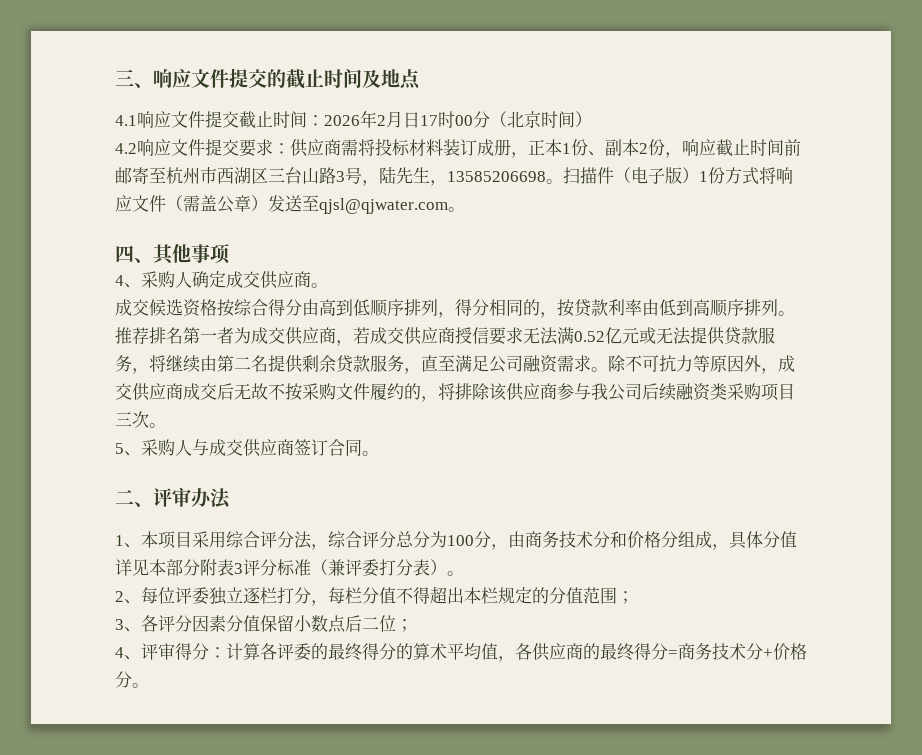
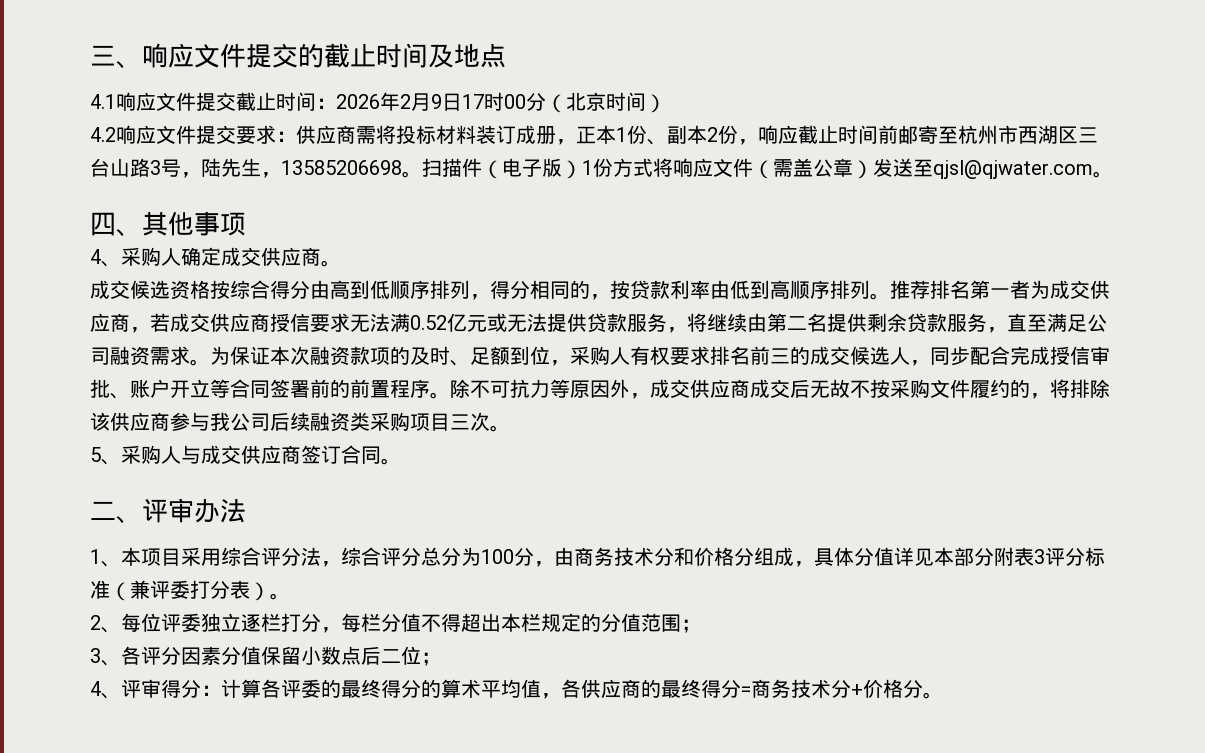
(403, 119) none -> [431,94,442,109] 9
(608, 369) none -> [210,346,1110,366] [90,379,450,399] 为保证本次融资款项的及时、足额到位，采购人有权要求排名前三的成交候选人，同步配合完成授信审批、账户开立等合同签署前的前置程序。

